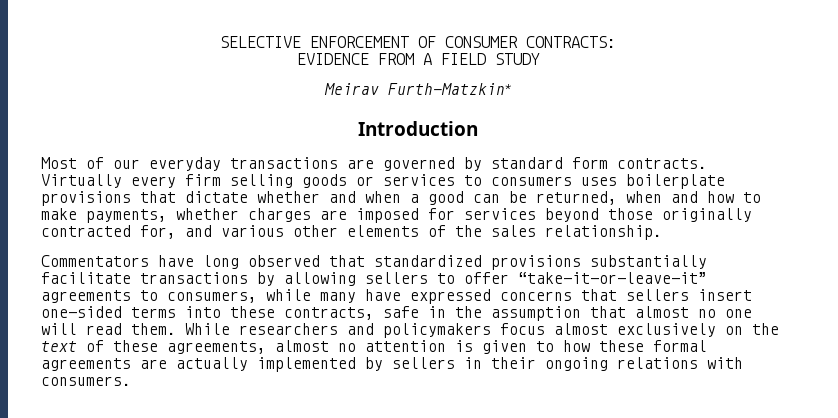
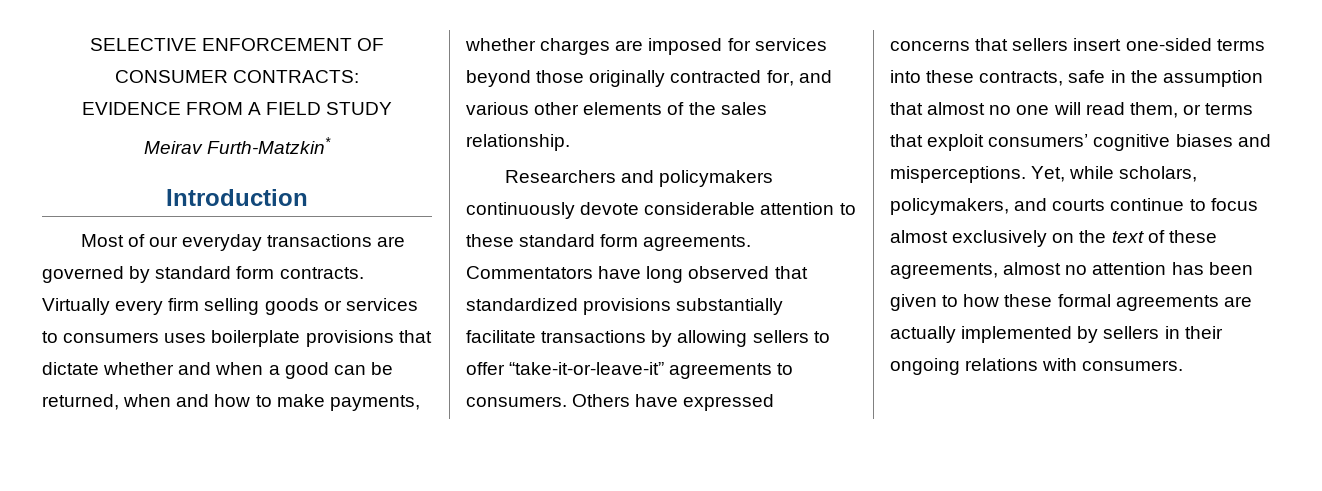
(662, 232) none -> [504,170,773,187] [466,202,856,219] [466,234,752,251] Researchers and policymakers continuously devote considerable attention to these standard form agreements.
[167,289,356,303] consumers, while many -> [466,394,631,407] consumers. Others
[131,323,491,338] them. While researchers and policymakers -> [1129,102,1254,118] [890,134,1271,151] [890,166,1198,183] [890,198,1206,215] them, or terms that exploit consumers’ cognitive biases and misperceptions. Yet, while scholars, policymakers, and courts continue to
[455,340,473,352] is -> [1171,262,1253,275] has been

